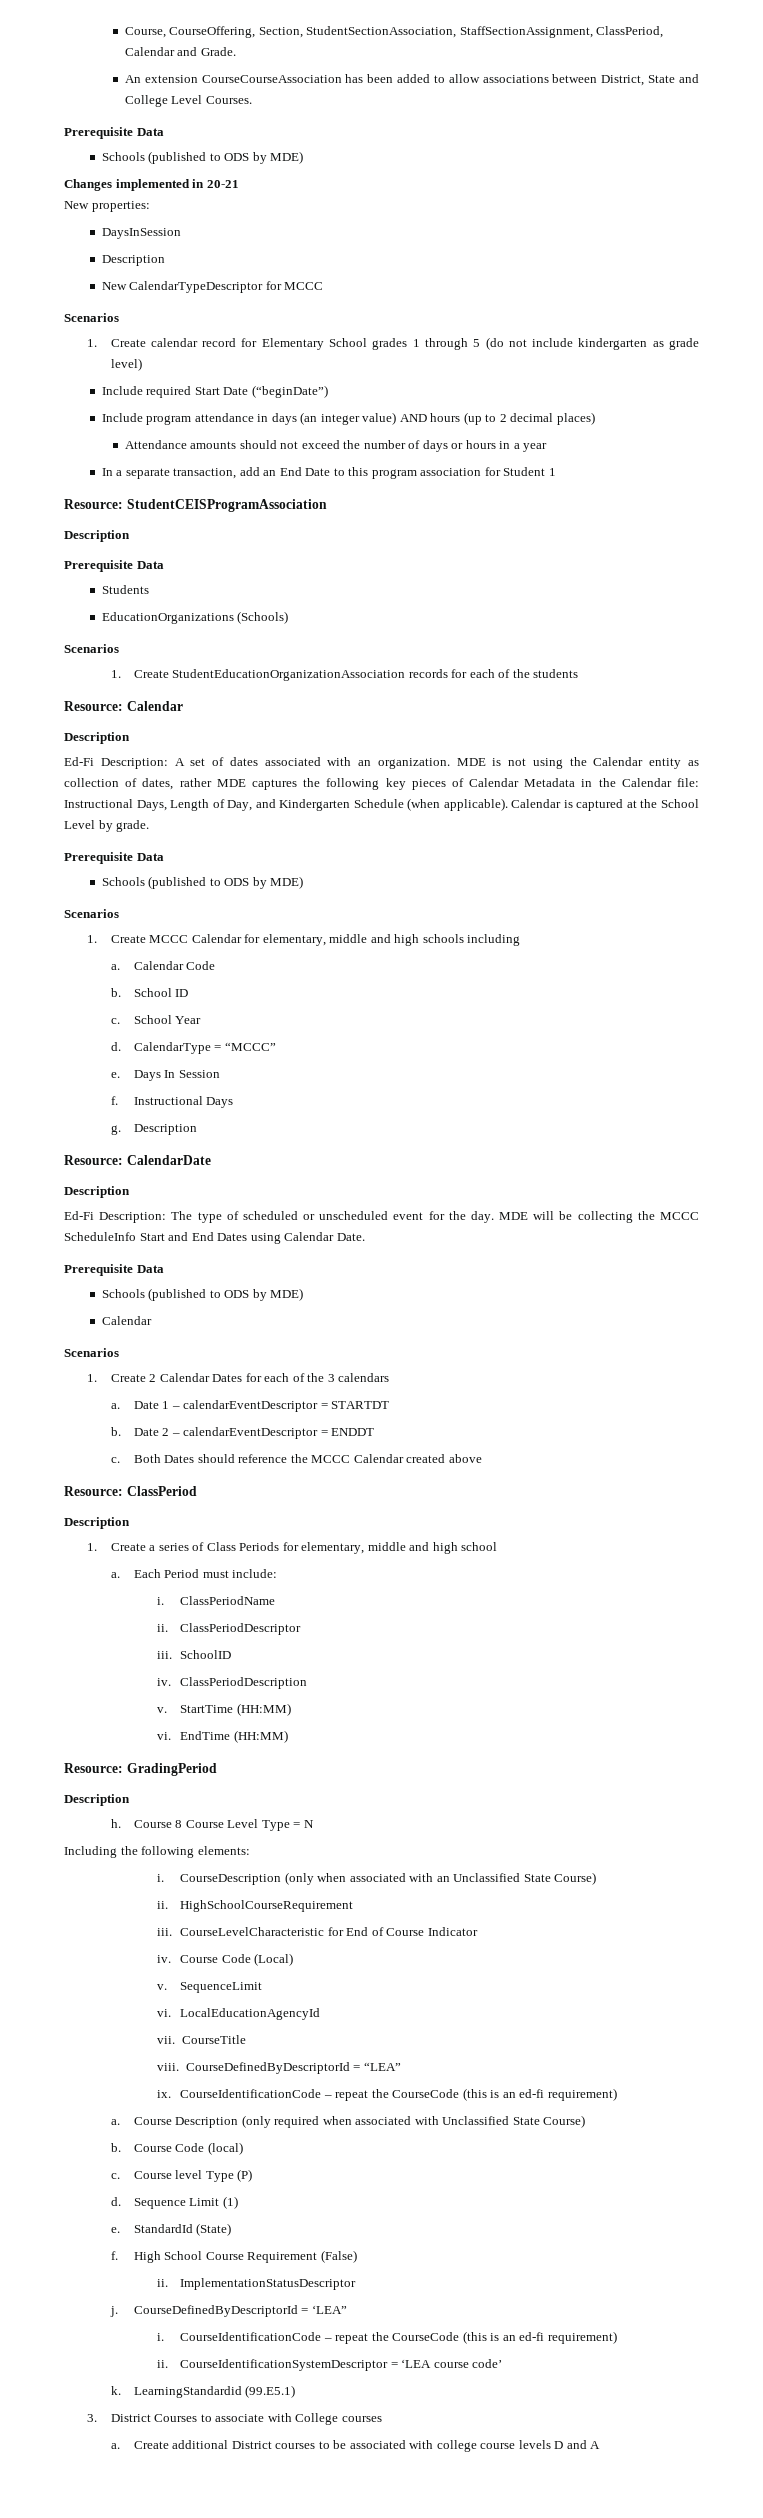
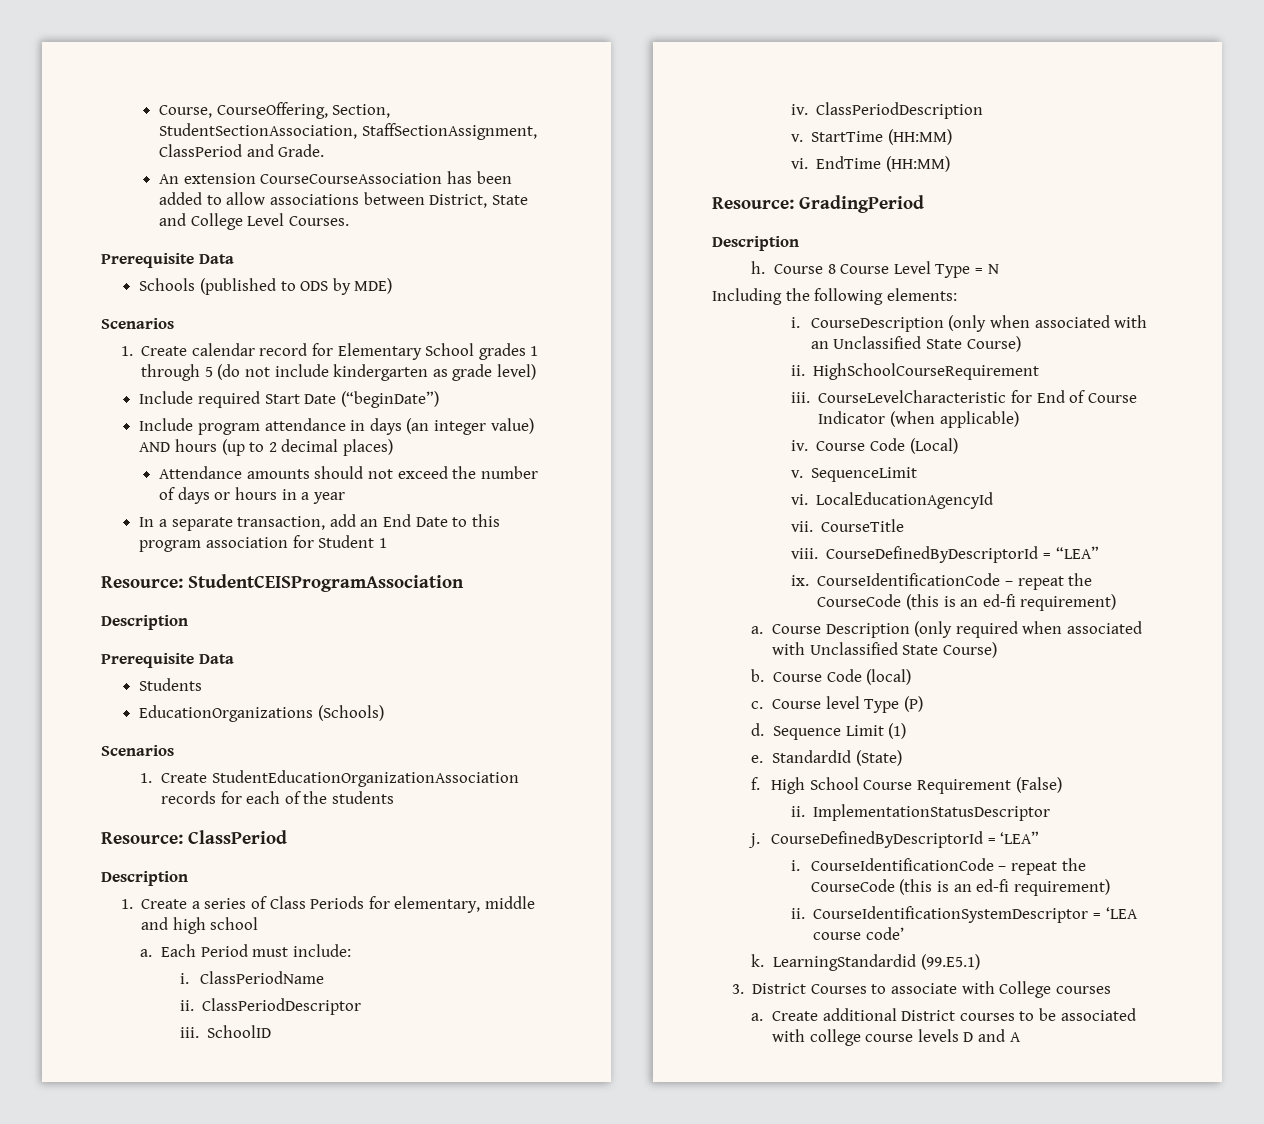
[596,26,664,38] [124,47,175,56] ClassPeriod, Calendar -> [159,144,243,157] ClassPeriod
[64,179,239,191] [64,201,150,212] [101,228,181,239] [101,255,165,266] [101,281,324,293] // Changes implemented in 20-21 // New properties: // DaysInSession // Description // New CalendarTypeDescriptor for MCCC -> (393, 286) none
[64,701,183,711] [64,732,130,744] [64,757,699,769] [64,778,699,790] [64,798,699,811] [64,820,150,832] [64,852,164,864] [101,876,304,889] [64,909,119,918] [87,934,521,946] [110,961,216,970] [110,988,189,997] [110,1015,202,1024] [110,1042,276,1054] [110,1070,220,1081] [110,1096,234,1108] [110,1124,197,1135] [64,1155,211,1165] [64,1186,130,1198] [64,1211,699,1223] [64,1232,365,1244] [64,1264,164,1276] [101,1288,304,1301] [101,1316,152,1325] [64,1348,119,1357] [87,1373,390,1382] [110,1400,390,1412] [110,1427,375,1439] [110,1454,482,1463] // Resource: Calendar // Description // Ed-Fi Description: A set of dates associated with an organization. MDE is not using the Calendar entity as collection of dates, rather MDE captures the following key pieces of Calendar Metadata in the Calendar file: Instructional Days, Length of Day, and Kindergarten Schedule (when applicable). Calendar is captured at the School Level by grade. // Prerequisite Data // Schools (published to ODS by MDE) // Scenarios // 1. Create MCCC Calendar for elementary, middle and high schools including // a. Calendar Code // b. School ID // c. School Year // d. CalendarType = “MCCC” // e. Days In Session // f. Instructional Days // g. Description // Resource: CalendarDate // Description // Ed-Fi Description: The type of scheduled or unscheduled event for the day. MDE will be collecting the MCCC ScheduleInfo Start and End Dates using Calendar Date. // Prerequisite Data // Schools (published to ODS by MDE) // Calendar // Scenarios // 1. Create 2 Calendar Dates for each of the 3 calendars // a. Date 1 – calendarEventDescriptor = STARTDT // b. Date 2 – calendarEventDescriptor = ENDDT // c. Both Dates should reference the MCCC Calendar created above -> (394, 797) none
(478, 1931) none -> [890,411,1019,428] (when applicable)

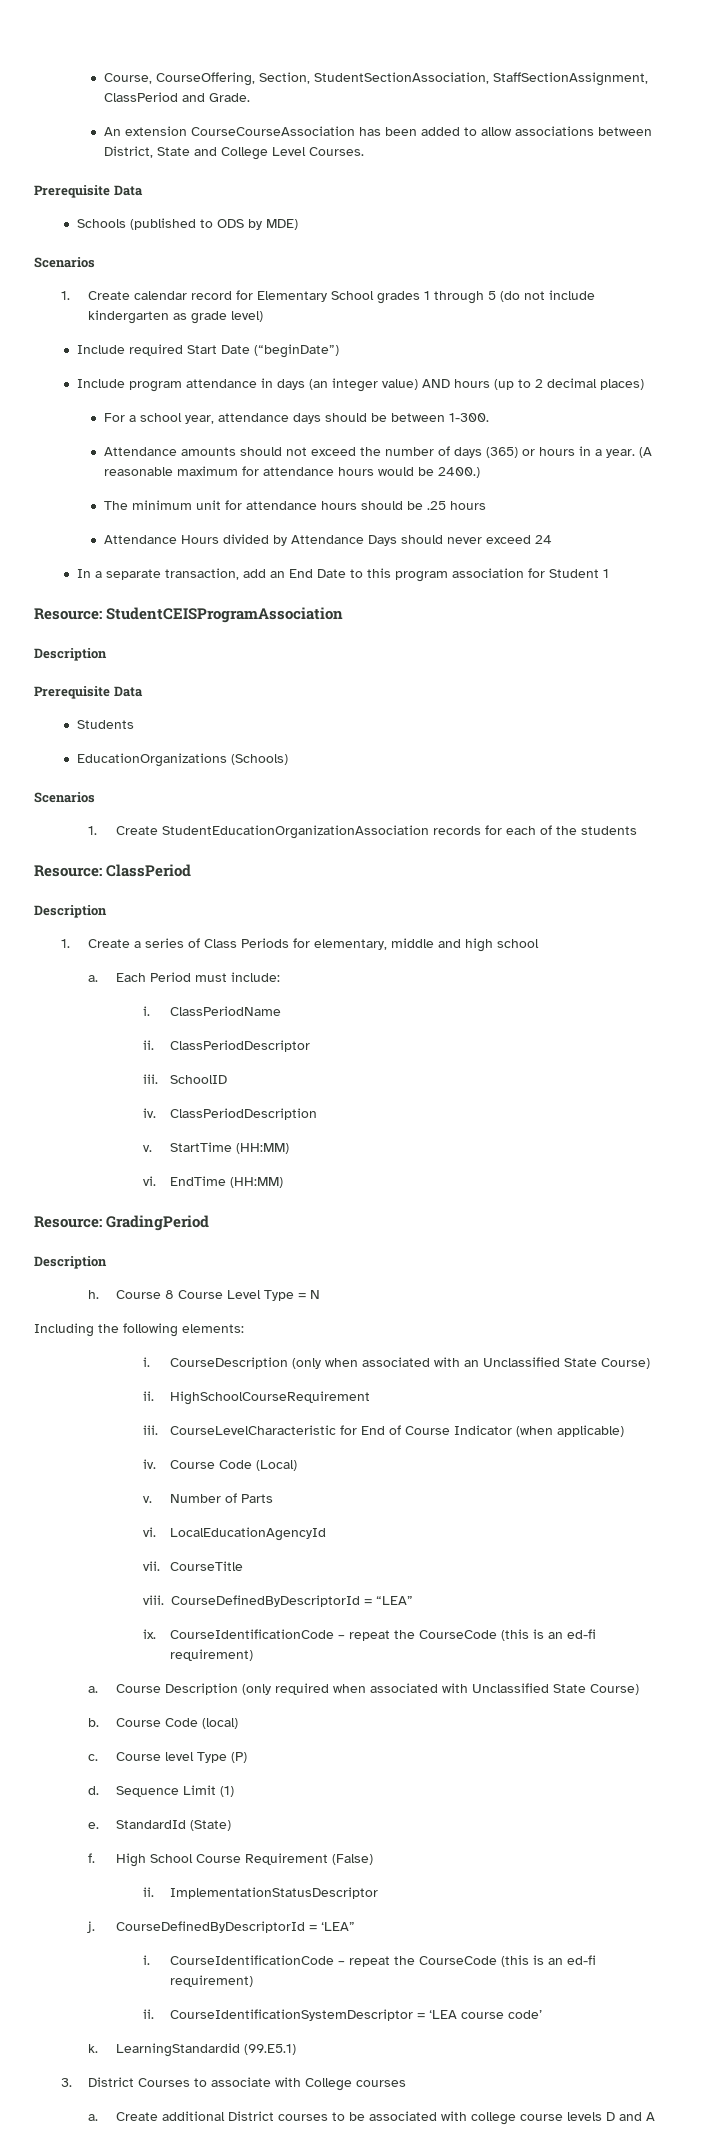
(393, 447) none -> [103,413,489,424] // For a school year, attendance days should be between 1-300.
(210, 495) none -> [485,447,518,458] (365)
[312,492,345,504] year -> [605,447,652,458] [103,466,480,478] [103,500,486,510] [103,534,552,546] year. (A reasonable maximum for attendance hours would be 2400.) // The minimum unit for attendance hours should be .25 hours // Attendance Hours divided by Attendance Days should never exceed 24
[811,467,918,482] SequenceLimit -> [169,1493,273,1503] Number of Parts

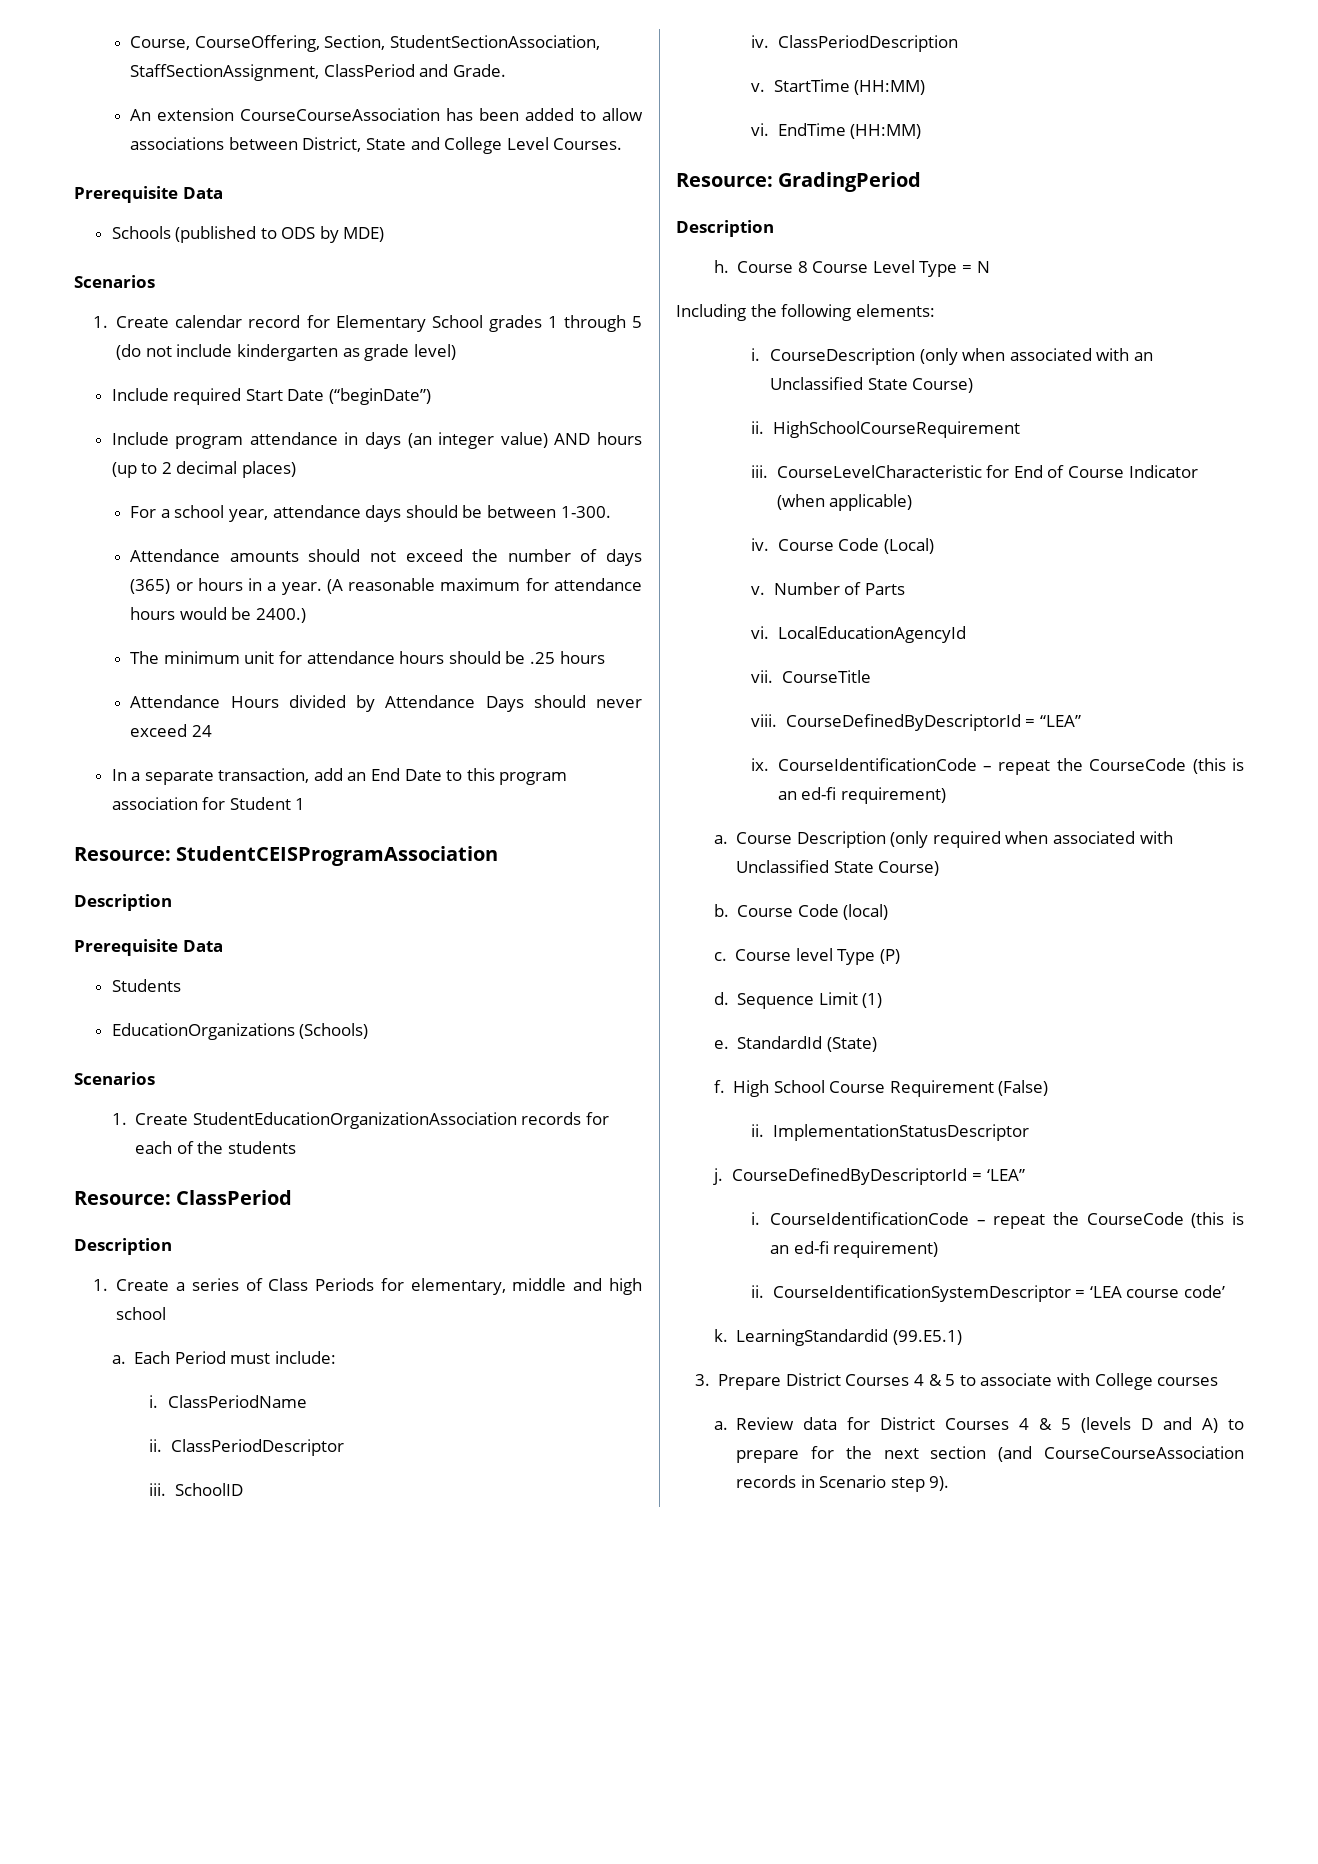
[88,2077,191,2087] District Courses -> [718,1373,956,1390] Prepare District Courses 4 & 5
[115,2111,655,2125] Create additional District courses to be associated with college course levels D and A -> [736,1417,1244,1433] [736,1446,1244,1463] [736,1475,950,1492] Review data for District Courses 4 & 5 (levels D and A) to prepare for the next section (and CourseCourseAssociation records in Scenario step 9).

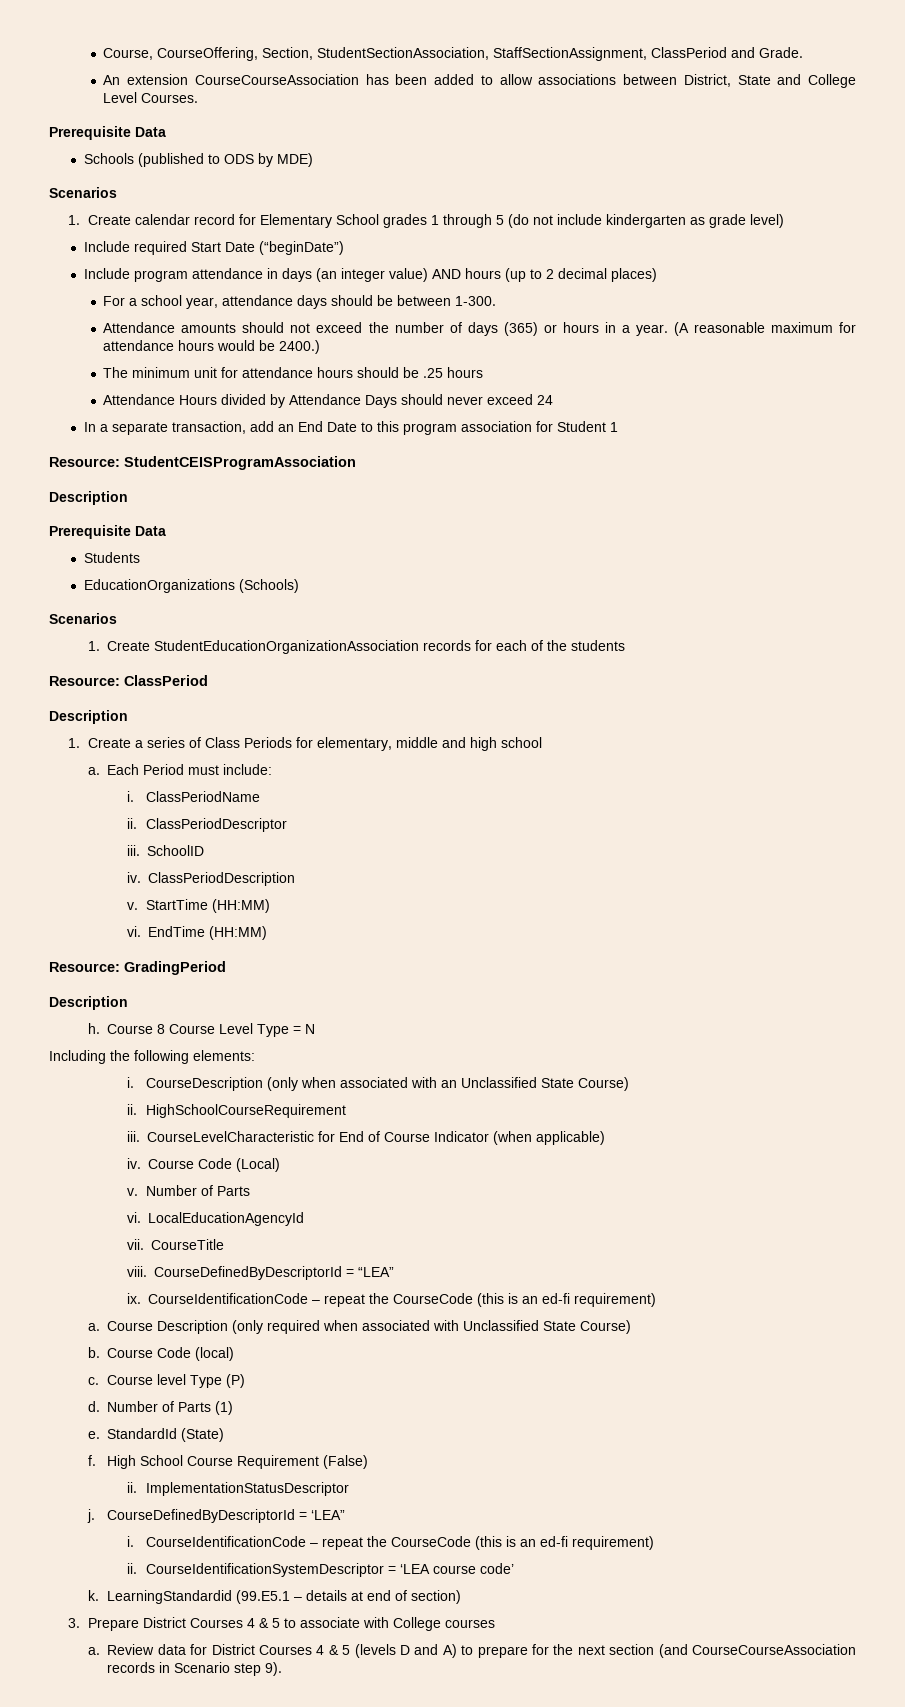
[737,992,858,1009] Sequence Limit -> [107,1401,212,1412] Number of Parts
[892,1330,962,1345] (99.E5.1) -> [236,1590,462,1604] (99.E5.1 – details at end of section)

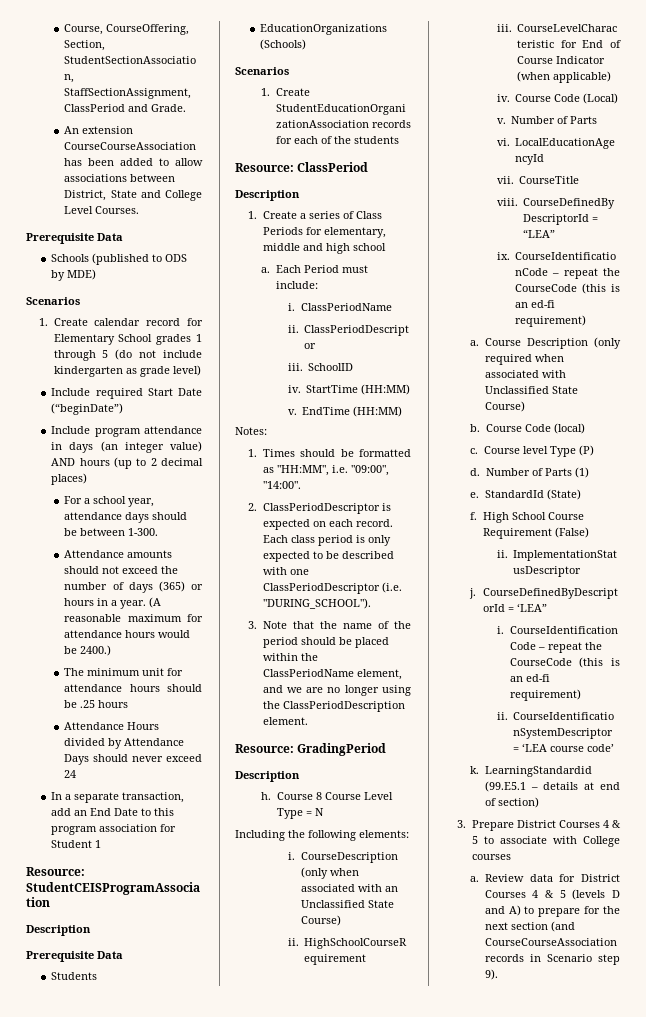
[147,872,295,886] [126,902,138,910] ClassPeriodDescription // v. -> (301, 389) none
[126,926,141,937] vi. -> [287,409,297,415] v.
(267, 933) none -> [235,427,267,435] [248,449,411,457] [262,465,389,476] [262,481,301,489] [248,503,391,514] [262,519,393,530] [262,535,391,546] [262,551,394,562] [262,567,309,575] [262,582,402,594] [262,598,371,609] [248,621,411,629] [262,637,389,648] [262,653,318,661] [262,669,402,680] [262,685,411,696] [262,701,405,712] [262,717,308,725] // Notes: // 1. Times should be formatted as "HH:MM", i.e. "09:00", "14:00". // 2. ClassPeriodDescriptor is expected on each record. Each class period is only expected to be described with one ClassPeriodDescriptor (i.e. "DURING_SCHOOL"). // 3. Note that the name of the period should be placed within the ClassPeriodName element, and we are no longer using the ClassPeriodDescription element.

